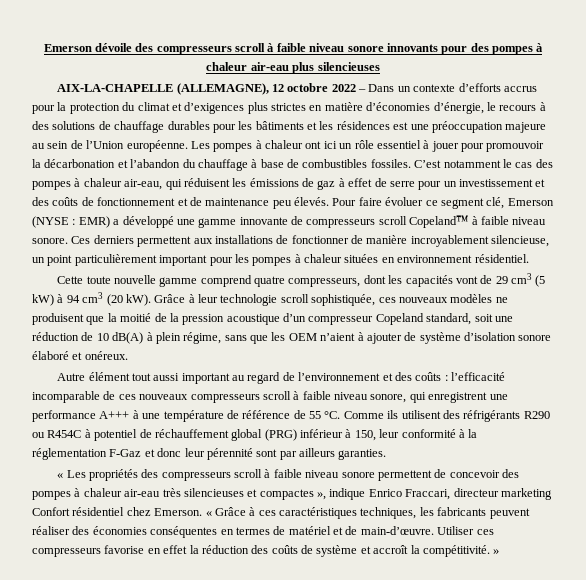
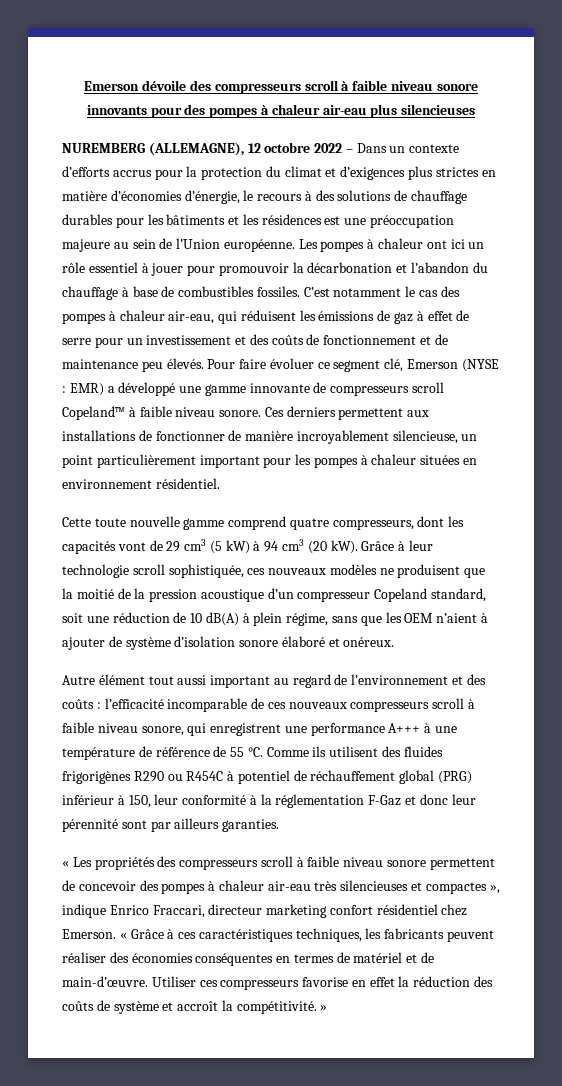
[57,84,174,92] AIX-LA-CHAPELLE -> [62,143,145,153] NUREMBERG
[463,410,521,422] réfrigérants -> [403,746,443,757] [62,771,131,784] fluides frigorigènes
[32,507,70,516] Confort -> [329,905,373,915] confort

